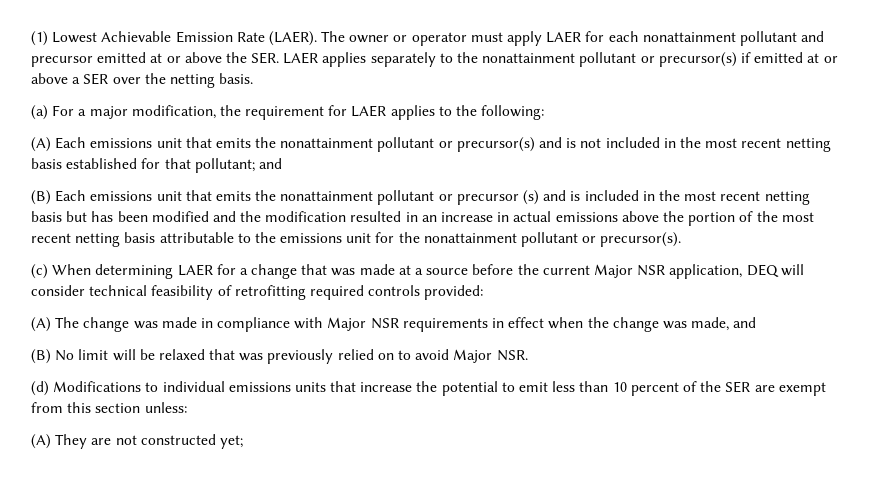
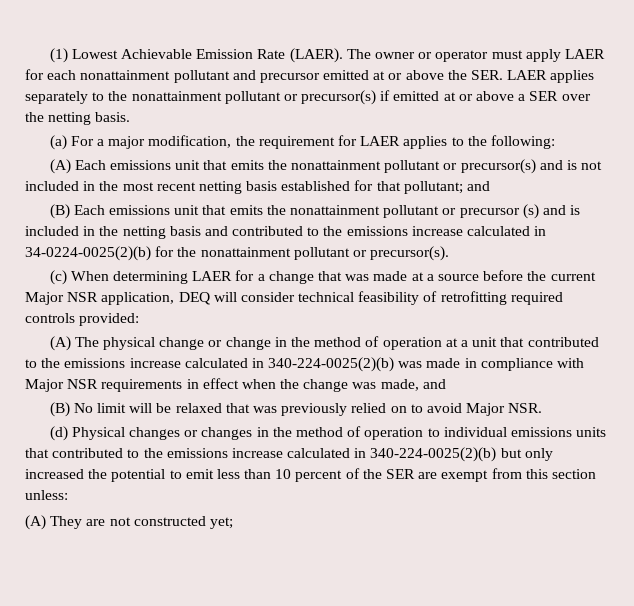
[684,191,810,205] [31,211,814,226] [31,232,372,247] most recent netting basis but has been modified and the modification resulted in an increase in actual emissions above the portion of the most recent netting basis attributable to the emissions unit -> [122,226,547,239] [25,246,151,261] netting basis and contributed to the emissions increase calculated in 34-0224-0025(2)(b)
[83,317,130,332] change -> [103,336,599,350] [25,357,395,372] physical change or change in the method of operation at a unit that contributed to the emissions increase calculated in 340-224-0025(2)(b)
[53,381,142,392] Modifications -> [71,426,424,440] Physical changes or changes in the method of operation
[360,382,413,392] increase -> [52,447,553,462] [25,469,84,479] contributed to the emissions increase calculated in 340-224-0025(2)(b) but only increased

